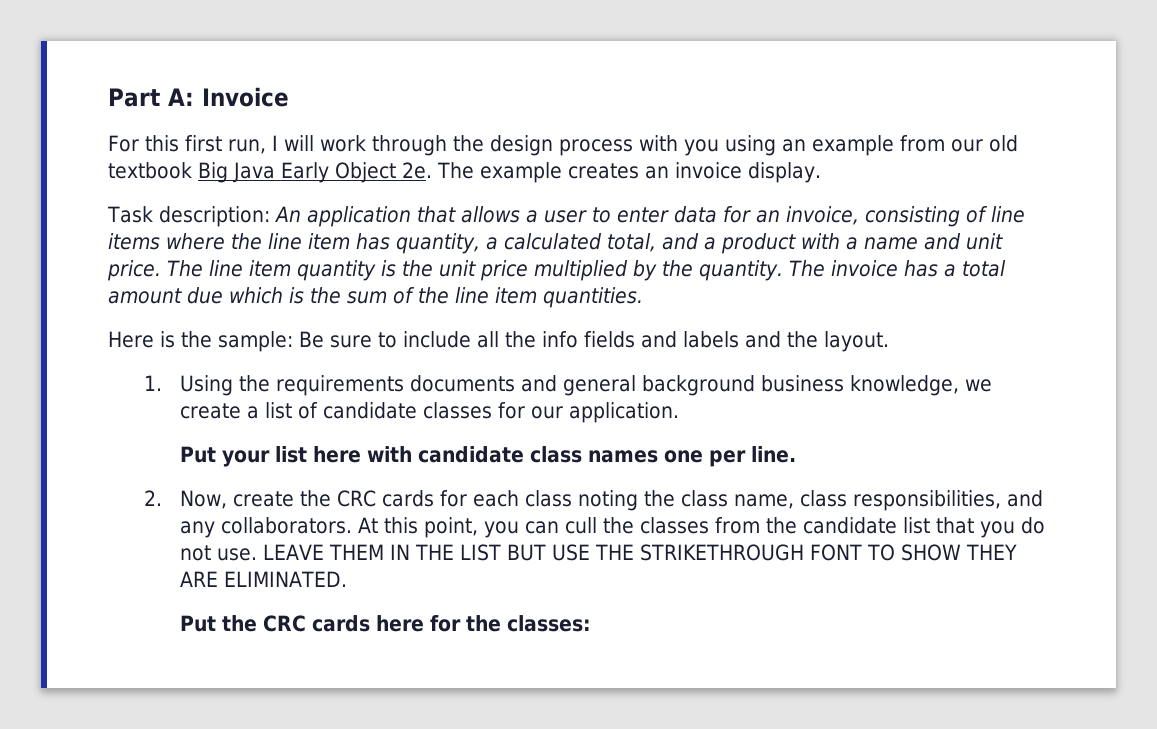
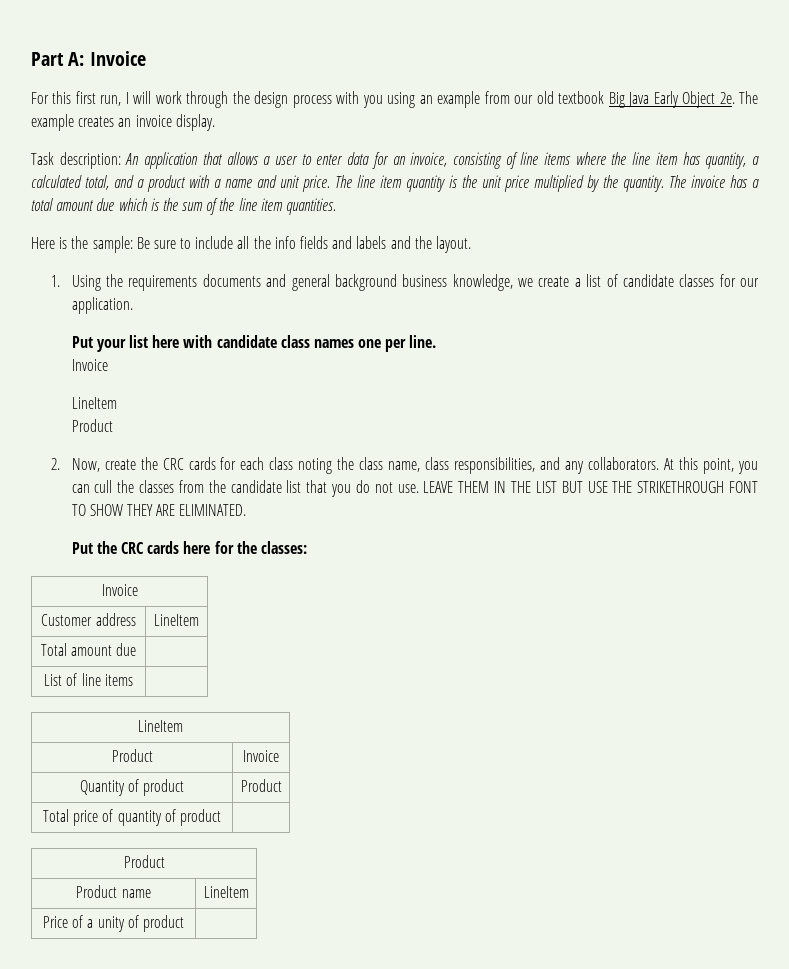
(796, 454) none -> [71,359,108,371] [71,397,117,409] [71,419,113,432] // Invoice // LineItem // Product
(591, 623) none -> [101,584,138,596] [41,613,136,626] [154,614,199,626] [40,643,137,656] [44,673,133,686] [138,720,183,732] [111,749,153,762] [243,750,279,762] [79,779,185,796] [240,779,282,792] [43,809,221,826] [123,855,165,868] [76,885,151,898] [203,886,249,898] [43,915,184,932] // Invoice // Customer address | LineItem // Total amount due | // List of line items | // LineItem // Product | Invoice // Quantity of product | Product // Total price of quantity of product | // Product // Product name | LineItem // Price of a unity of product |

